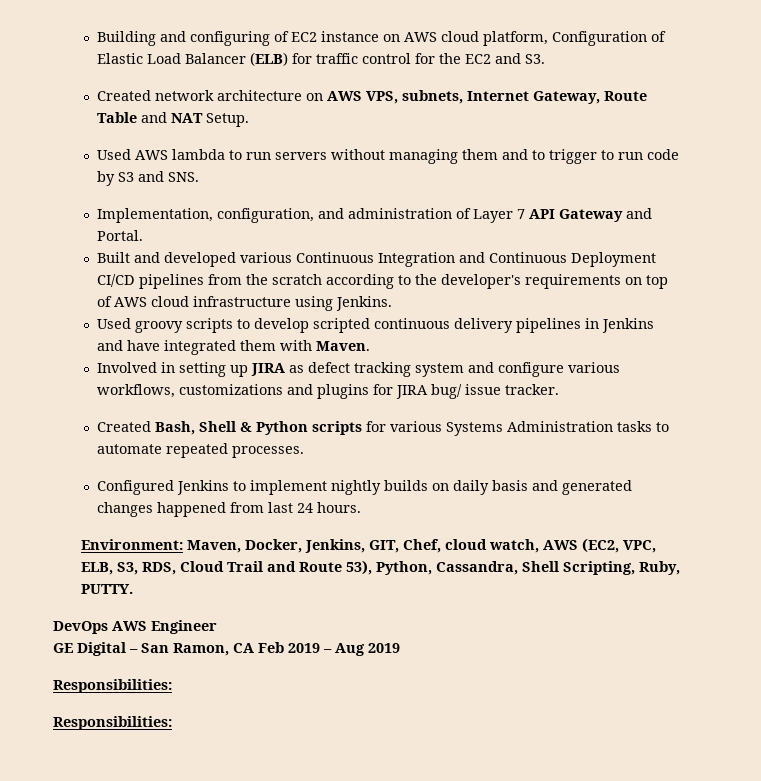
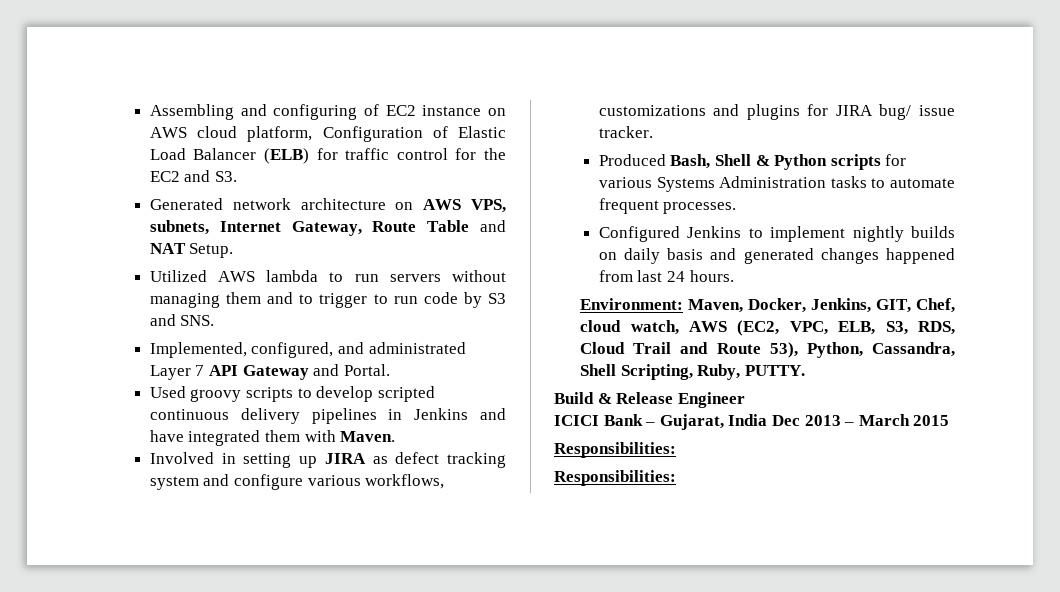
[96,31,156,46] Building -> [149,104,234,120] Assembling
[96,90,151,101] Created -> [149,198,223,210] Generated
[96,149,131,160] Used -> [149,270,207,282] Utilized
[96,208,471,223] Implementation, configuration, and administration of -> [149,342,466,358] Implemented, configured, and administrated
[96,252,656,267] [96,274,668,289] [96,296,392,311] // Built and developed various Continuous Integration and Continuous Deployment CI/CD pipelines from the scratch according to the developer's requirements on top of AWS cloud infrastructure using Jenkins. -> (390, 370) none
[96,421,151,432] Created -> [598,154,666,166] Produced
[165,443,228,458] repeated -> [598,198,659,214] frequent
[53,620,217,634] [53,642,400,656] DevOps AWS Engineer // GE Digital – San Ramon, CA Feb 2019 – Aug 2019 -> [554,392,745,408] [554,414,950,430] Build & Release Engineer // ICICI Bank – Gujarat, India Dec 2013 – March 2015

